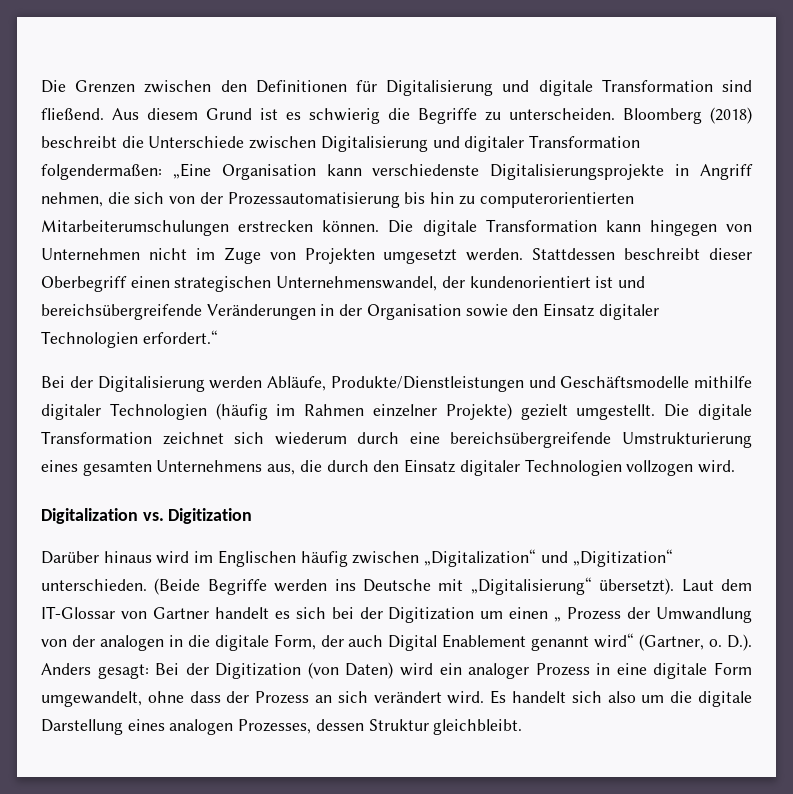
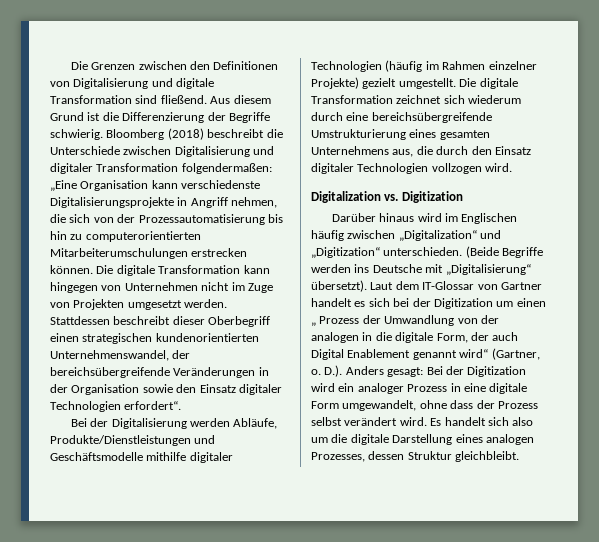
[355,80,377,92] für -> [50,81,70,87] von
[286,108,615,124] es schwierig die Begriffe zu unterscheiden. -> [102,112,270,123] [50,129,103,140] die Differenzierung der Begriffe schwierig.
(272, 284) none -> [155,333,259,342] kundenorientierten
[469,276,646,288] kundenorientiert ist und -> (191, 354) none
[142,330,218,344] erfordert.“ -> [124,401,182,410] erfordert“.
[307,662,394,679] (von Daten) -> (527, 371) none
[315,691,368,703] an sich -> [311,417,342,426] selbst

